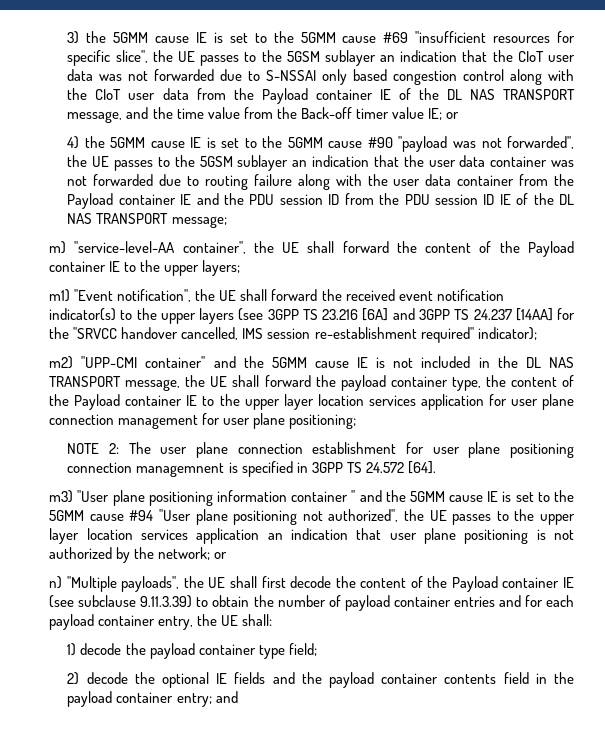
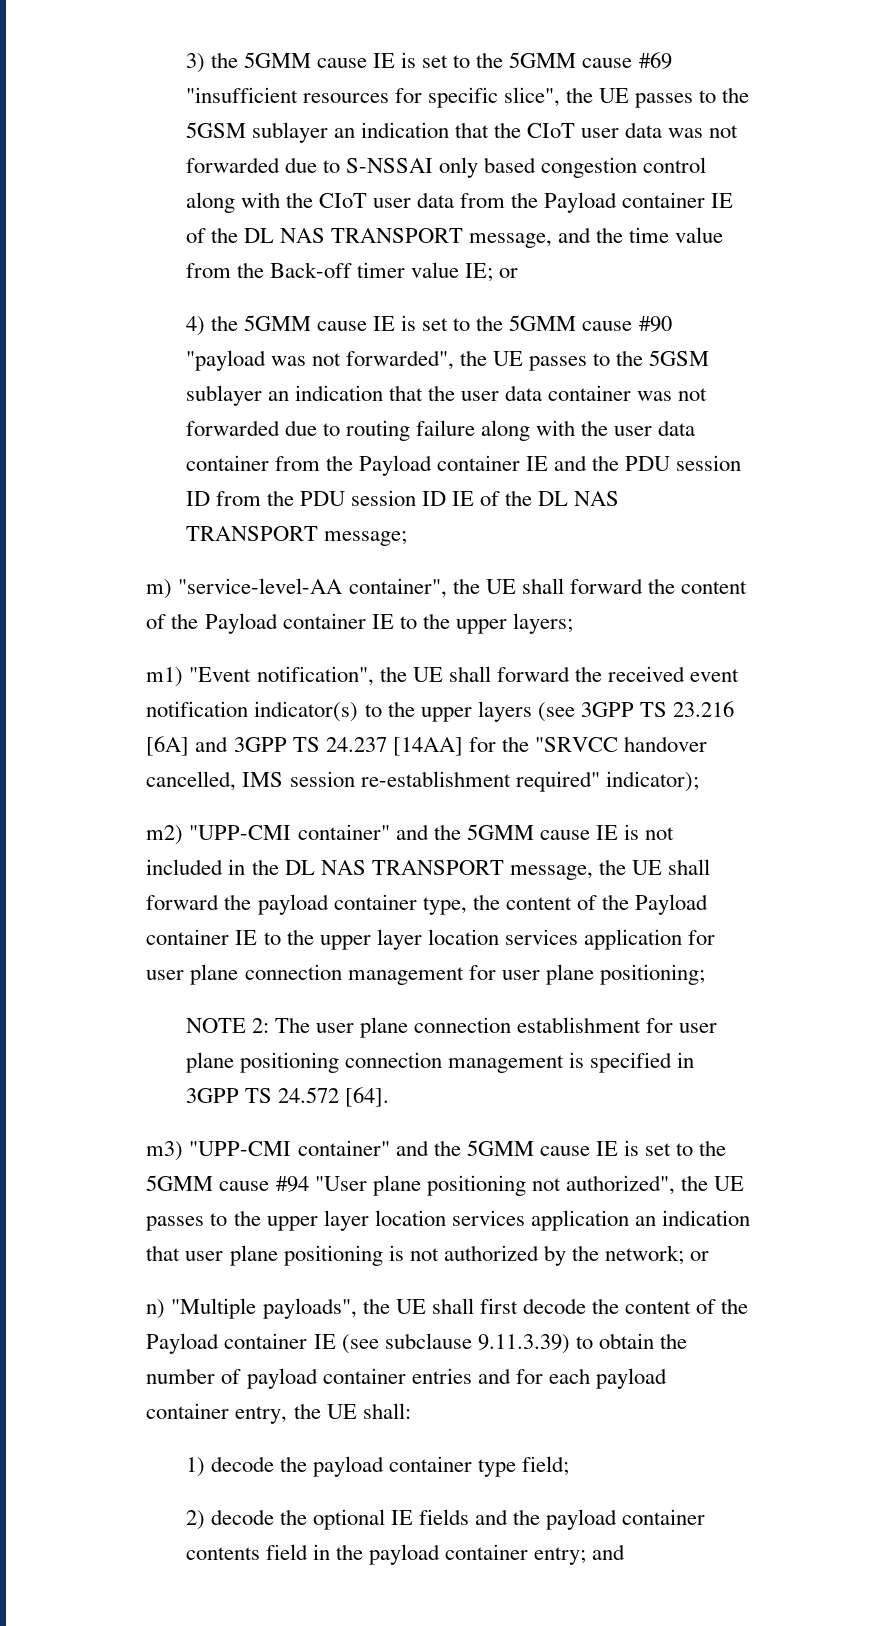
[136,463,225,477] managemnent -> [447,1055,564,1073] management
[77,490,356,506] "User plane positioning information container " -> [189,1140,390,1156] "UPP-CMI container"

